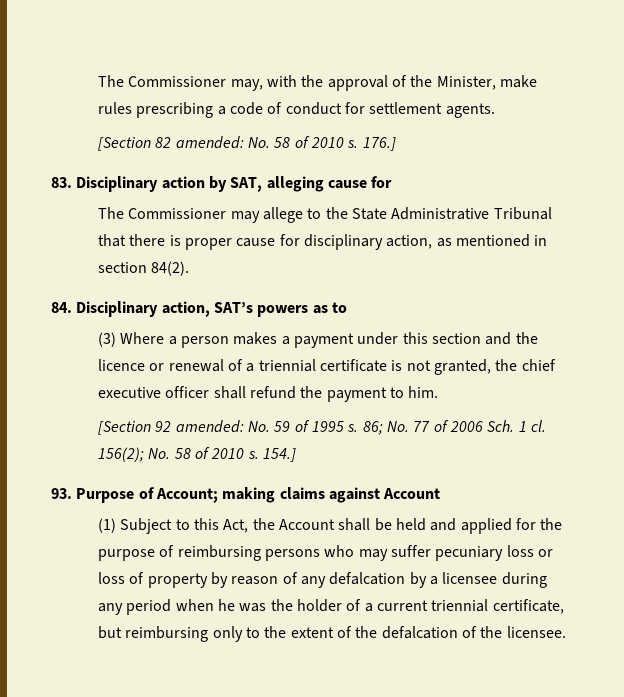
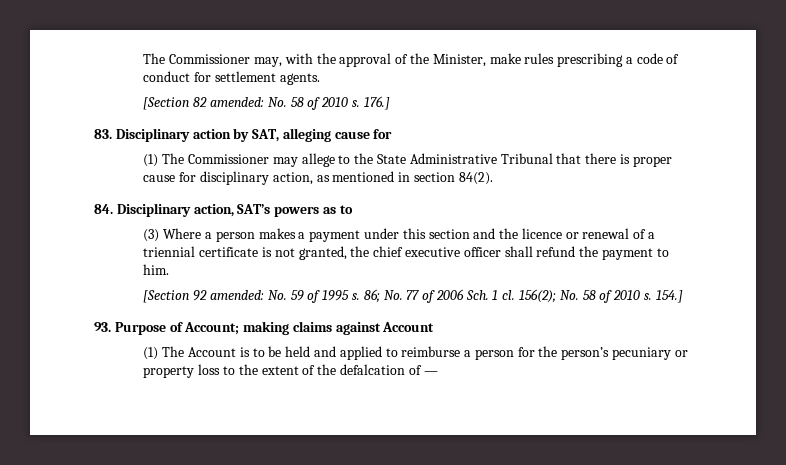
(393, 182) none -> [143,154,159,167] (1)
[120,518,563,534] [98,545,553,561] [98,572,547,588] [98,599,564,615] [98,626,243,642] Subject to this Act, the Account shall be held and applied for the purpose of reimbursing persons who may suffer pecuniary loss or loss of property by reason of any defalcation by a licensee during any period when he was the holder of a current triennial certificate, but reimbursing only -> [162,346,688,360] [143,364,221,378] The Account is to be held and applied to reimburse a person for the person’s pecuniary or property loss
[480,626,566,638] the licensee. -> [423,371,438,375] —

